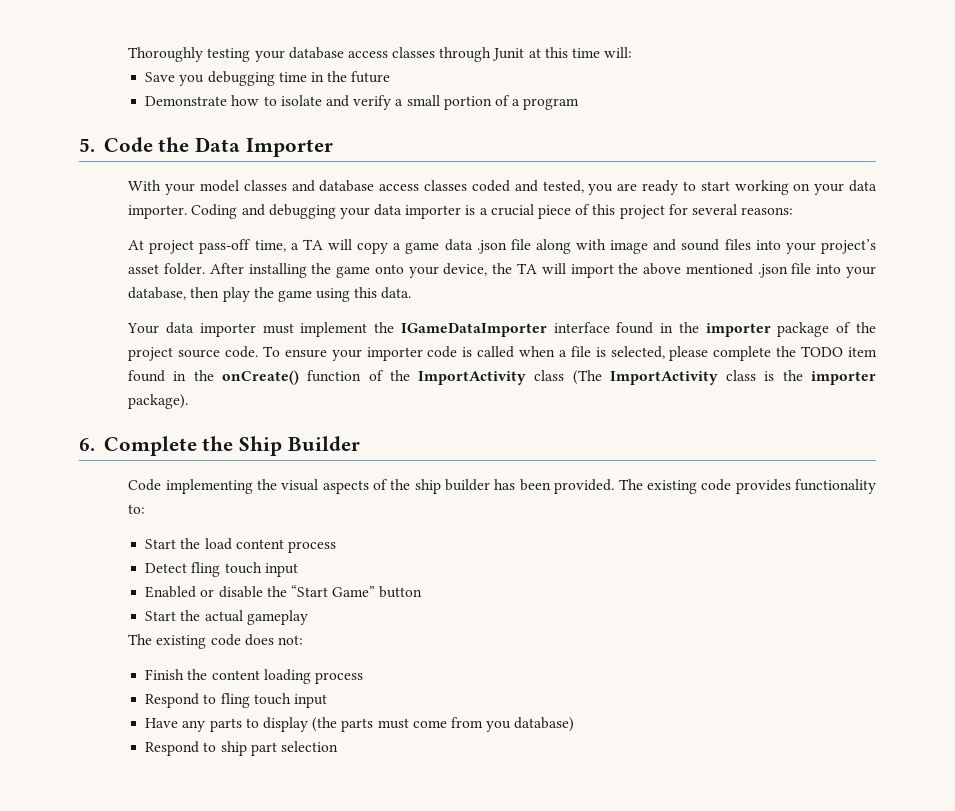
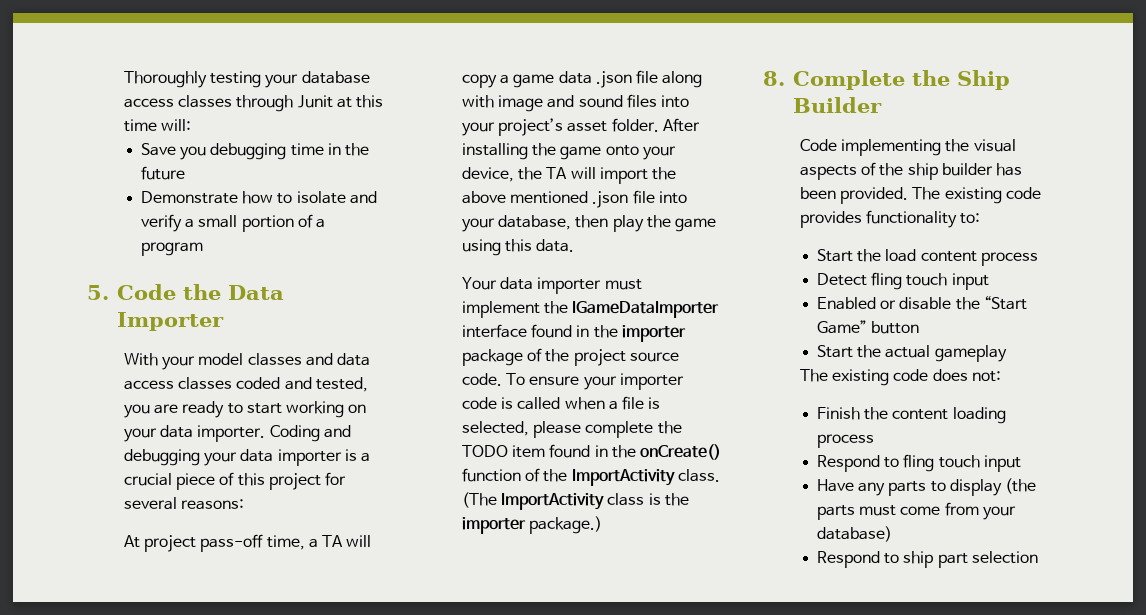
[319,180,375,192] database -> [336,353,370,366] data
[534,370,565,381] class -> [677,469,720,482] class.
[128,394,189,409] [79,438,95,451] package). // 6. -> [529,516,603,534] [763,71,785,86] package.) // 8.
[486,721,512,732] you -> [982,506,1016,520] your

